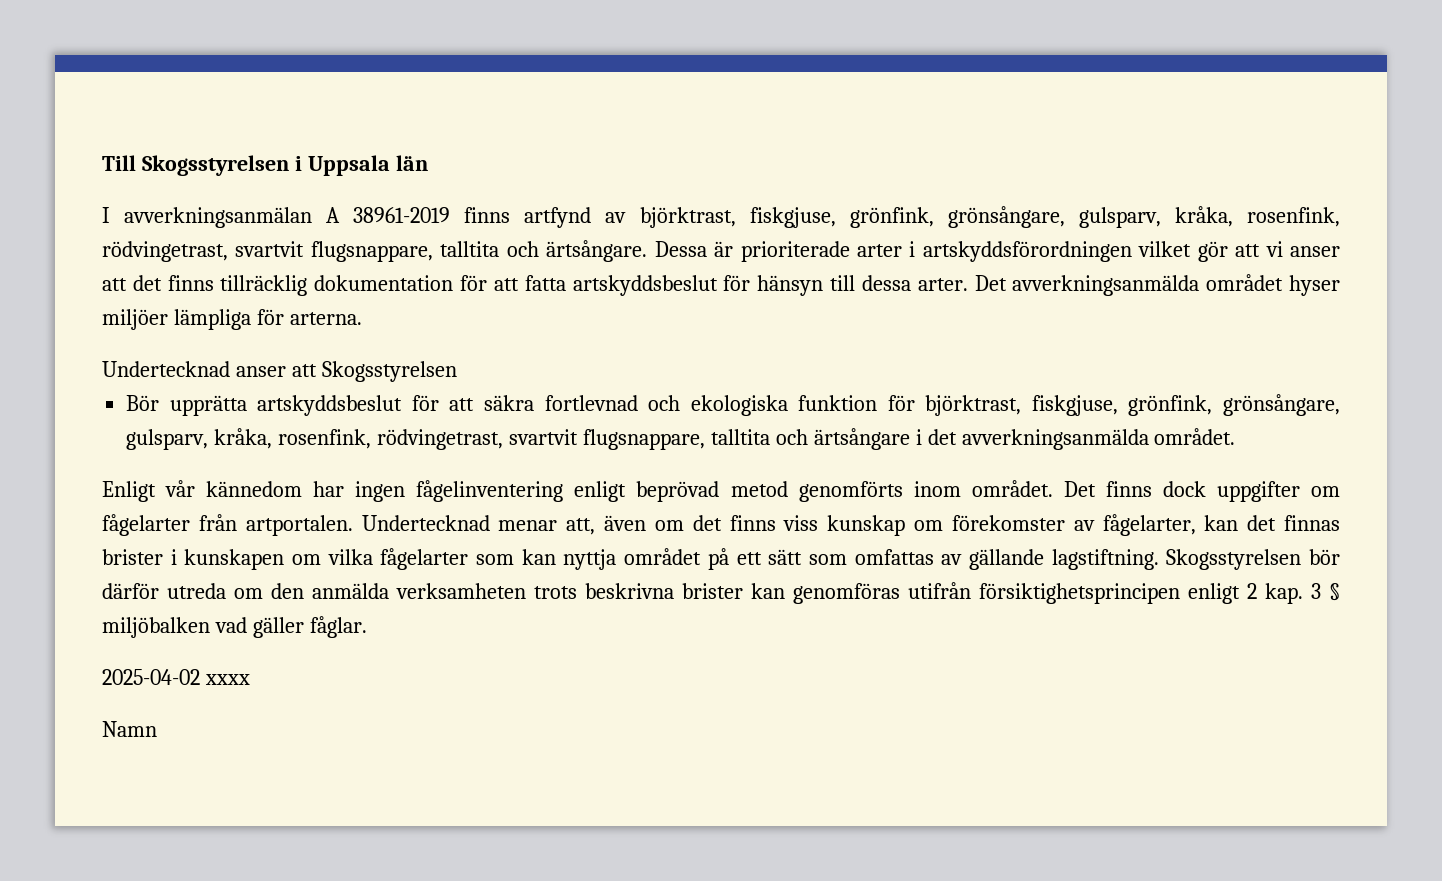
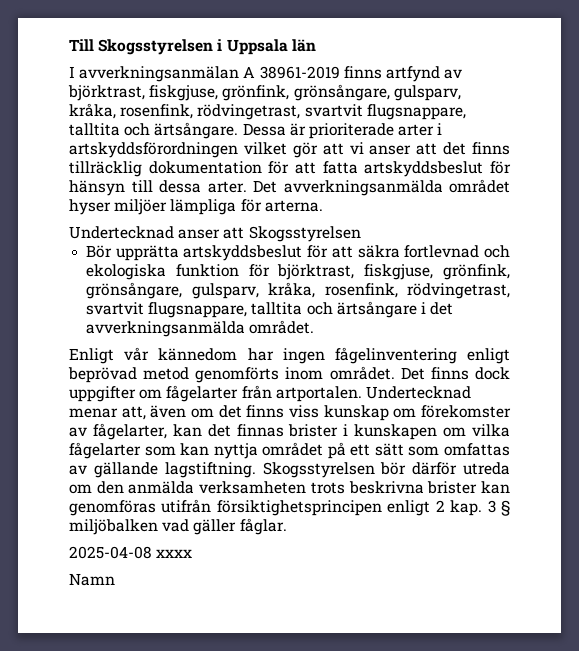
[102,669,200,685] 2025-04-02 -> [69,546,152,559] 2025-04-08

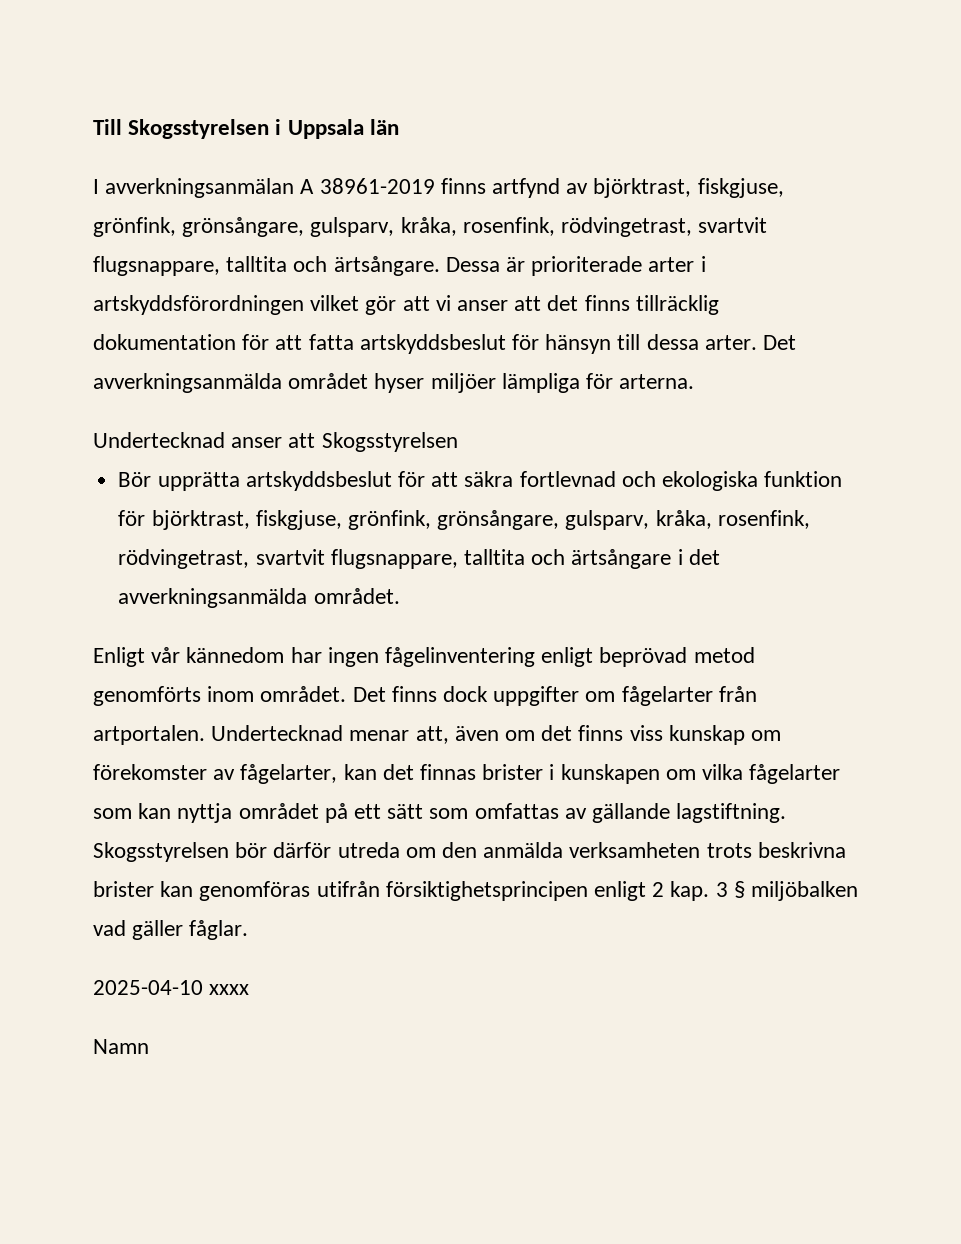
[69,546,152,559] 2025-04-08 -> [93,980,203,995] 2025-04-10

